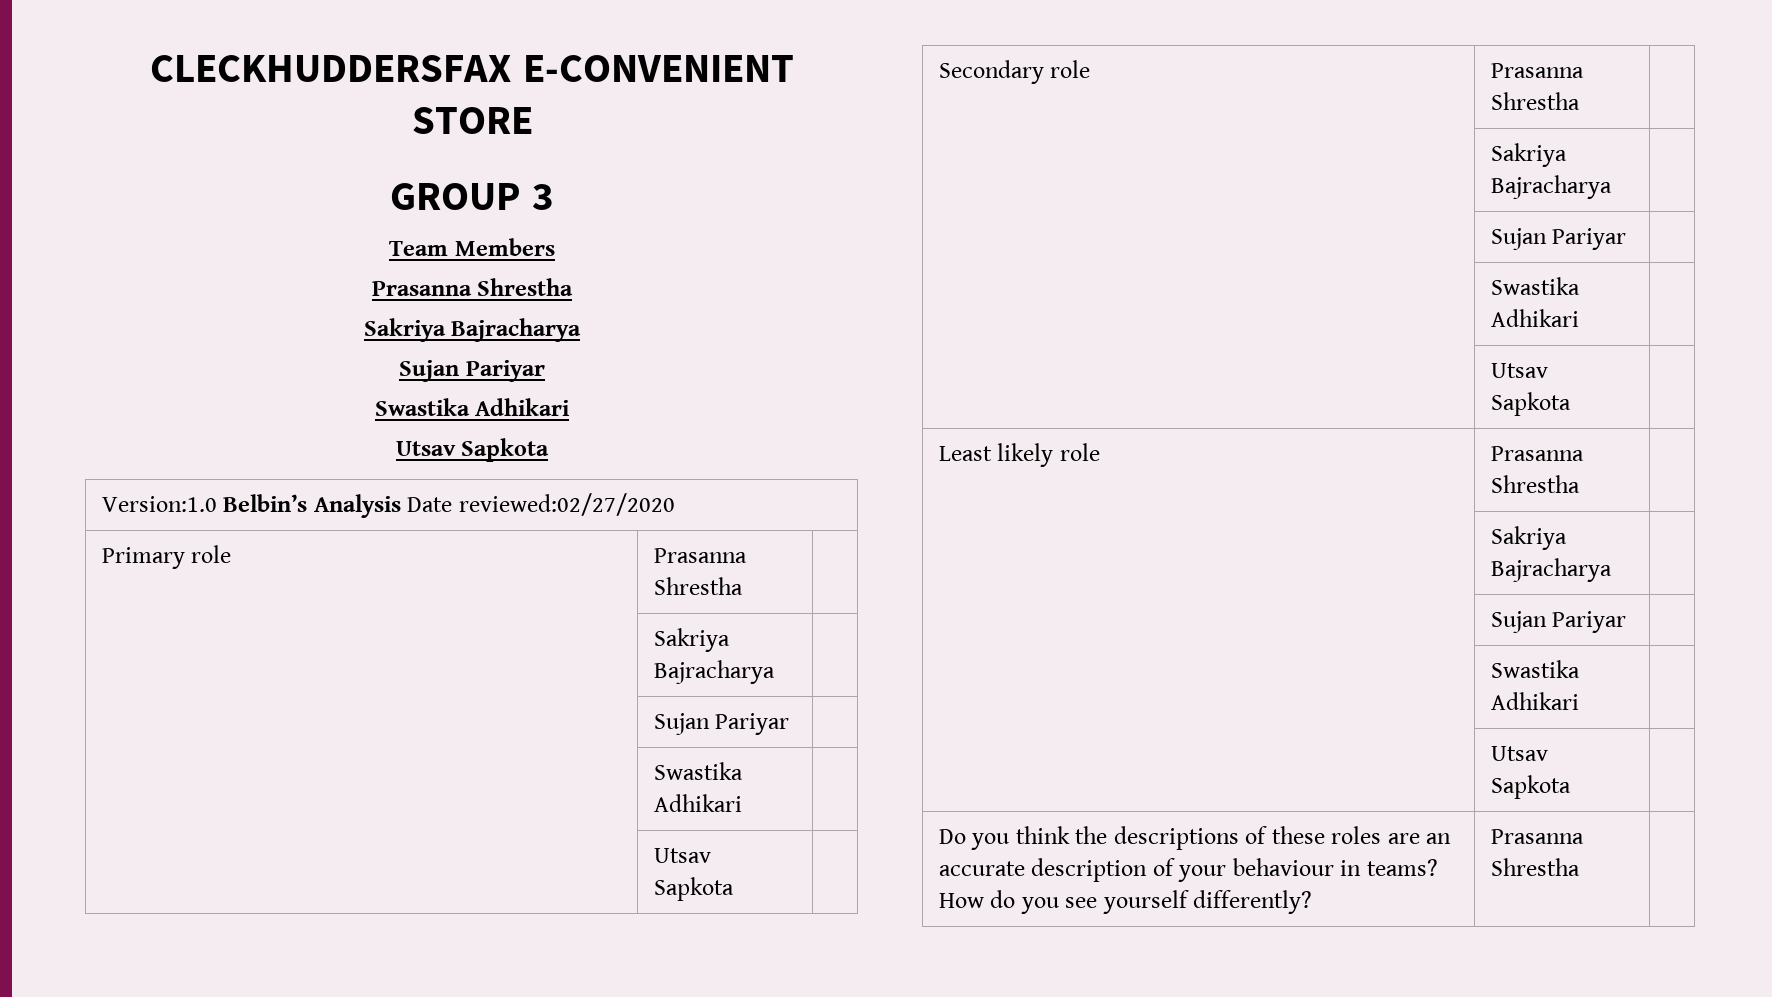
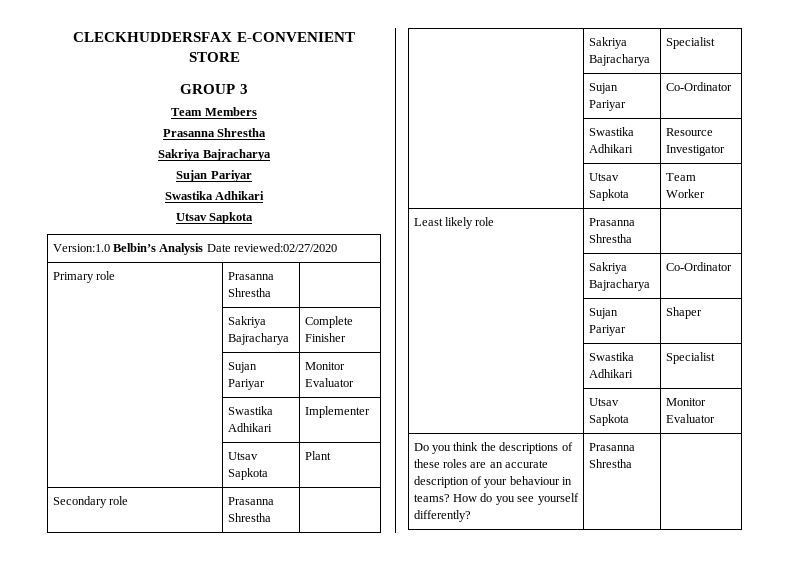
[653,713,790,735] [653,762,743,780] [653,794,742,812] [653,848,711,863] [653,877,734,901] // | Sujan Pariyar | // | Swastika Adhikari | // | Utsav Sapkota | -> [304,316,353,328] [304,333,346,342] [227,362,257,373] [227,379,265,390] [304,362,345,370] [304,378,354,387] [227,406,273,415] [227,423,272,432] [304,406,370,418] [227,452,258,460] [227,468,268,480] [304,451,331,460] Complete Finisher // | Sujan Pariyar | Monitor Evaluator // | Swastika Adhikari | Implementer // | Utsav Sapkota | Plant
[1490,228,1627,250] [1490,277,1580,295] [1490,309,1579,327] [1490,363,1548,378] [1490,392,1571,416] // | Sujan Pariyar | // | Swastika Adhikari | // | Utsav Sapkota | -> [665,37,715,49] [588,83,618,94] [588,100,626,111] [665,82,732,91] [588,127,634,136] [588,144,633,153] [665,128,713,136] [665,145,725,156] [588,173,619,181] [588,189,629,201] [665,173,696,181] [665,189,705,198] Specialist // | Sujan Pariyar | Co-Ordinator // | Swastika Adhikari | Resource Investigator // | Utsav Sapkota | Team Worker
[1490,611,1627,633] [1490,660,1580,678] [1490,692,1579,710] [1490,746,1548,761] [1490,775,1571,799] // | Sujan Pariyar | // | Swastika Adhikari | // | Utsav Sapkota | -> [665,262,732,271] [588,308,618,319] [588,325,626,336] [665,307,702,319] [588,352,634,361] [588,369,633,378] [665,352,715,364] [588,398,619,406] [588,414,629,426] [665,398,706,406] [665,414,715,423] Co-Ordinator // | Sujan Pariyar | Shaper // | Swastika Adhikari | Specialist // | Utsav Sapkota | Monitor Evaluator

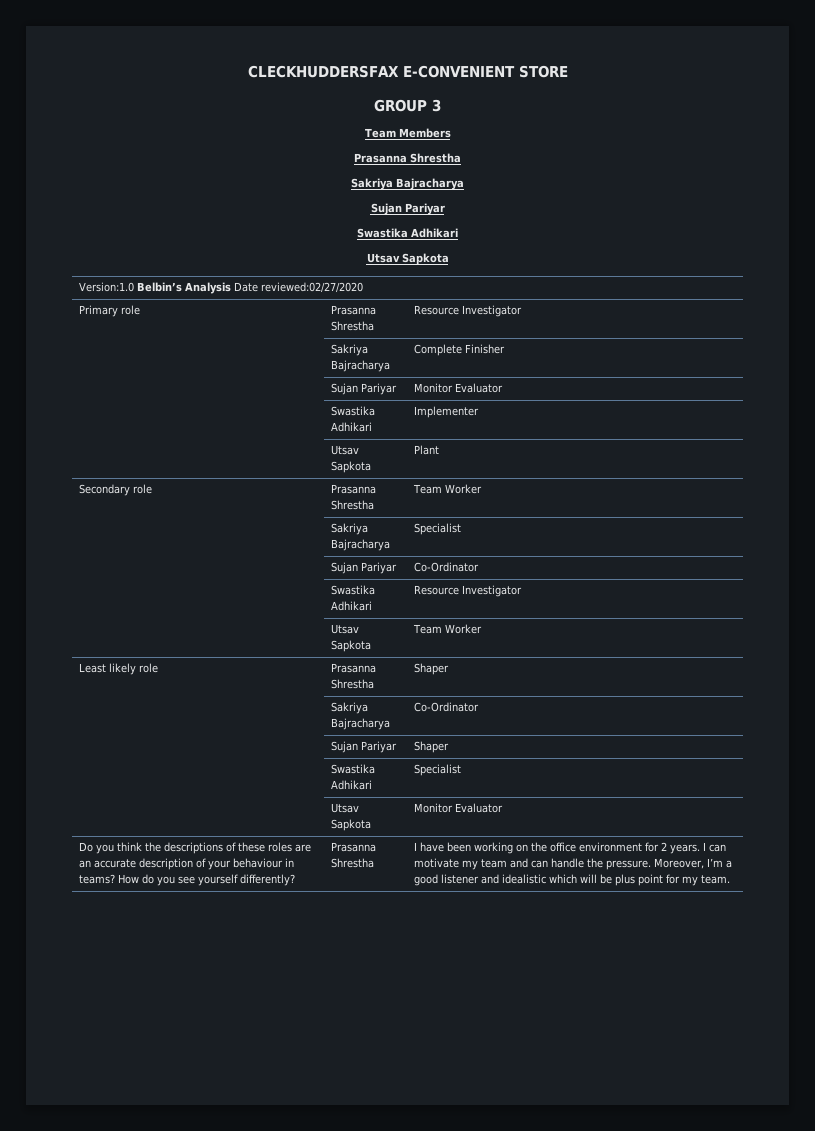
(271, 292) none -> [414,305,523,317] Resource Investigator
(271, 517) none -> [413,484,483,494] Team Worker
(632, 238) none -> [414,663,450,675] Shaper
(632, 463) none -> [414,842,727,854] [414,858,733,870] [414,874,731,886] I have been working on the office environment for 2 years. I can motivate my team and can handle the pressure. Moreover, I’m a good listener and idealistic which will be plus point for my team.

